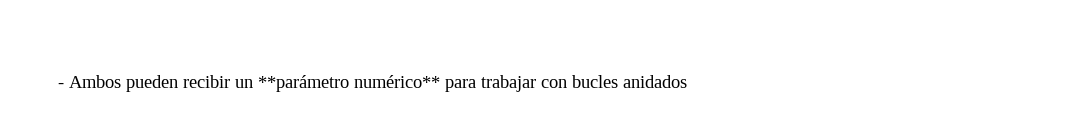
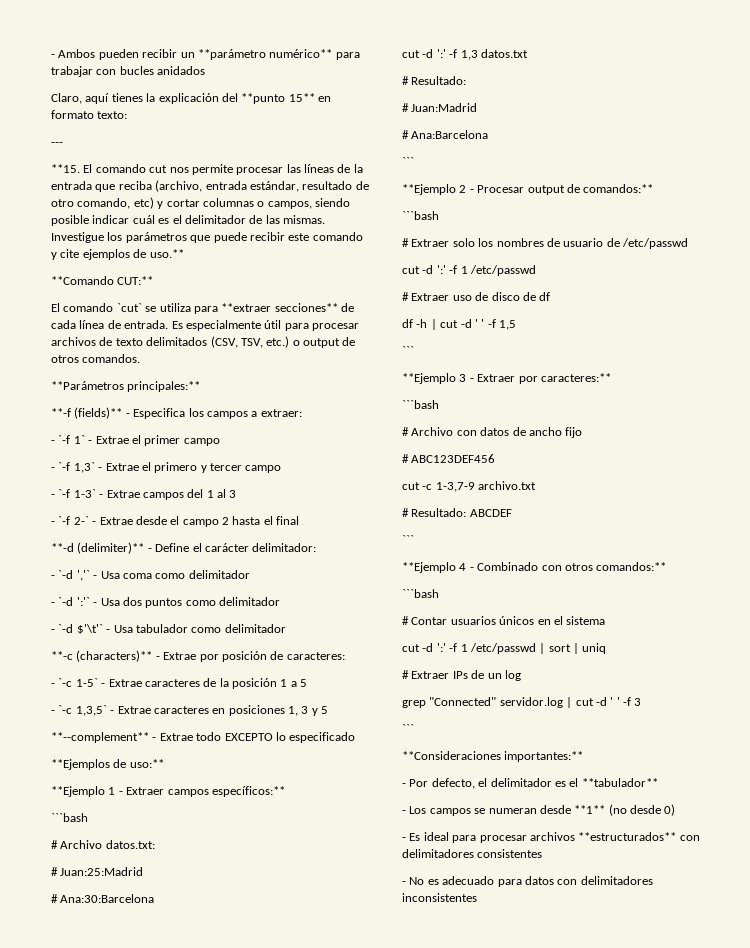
(687, 81) none -> [51,93,331,104] [51,110,128,119] [51,142,63,146] [51,164,363,175] [51,180,369,192] [51,197,350,209] [51,215,325,226] [51,232,363,243] [51,249,184,260] [51,276,154,285] [51,303,354,314] [51,320,359,331] [51,336,356,348] [51,354,141,363] [51,381,201,392] [51,407,302,419] [51,435,220,446] [51,462,282,473] [51,489,237,500] [51,516,300,527] [51,542,317,554] [51,570,250,581] [51,597,280,608] [51,624,286,634] [51,650,345,662] [51,678,308,689] [51,705,329,716] [51,732,356,743] [51,759,164,770] [51,786,285,797] [51,813,88,822] [51,840,155,849] [51,867,144,876] [51,894,155,903] [402,49,528,60] [402,76,467,85] [402,103,478,112] [402,130,489,139] [402,157,414,166] [402,184,654,195] [402,211,439,220] [402,238,688,249] [402,265,536,276] [402,292,551,301] [402,319,516,330] [402,346,414,355] [402,373,611,384] [402,400,439,409] [402,427,583,438] [402,454,496,463] [402,481,537,492] [402,508,512,517] [402,535,414,544] [402,562,667,573] [402,589,439,598] [402,616,606,625] [402,643,607,654] [402,670,521,681] [402,697,642,708] [402,724,414,733] [402,751,584,762] [402,778,658,789] [402,804,676,816] [402,832,700,843] [402,849,543,858] [402,876,653,887] [402,893,477,902] // Claro, aquí tienes la explicación del **punto 15** en formato texto: // --- // **15. El comando cut nos permite procesar las líneas de la entrada que reciba (archivo, entrada estándar, resultado de otro comando, etc) y cortar columnas o campos, siendo posible indicar cuál es el delimitador de las mismas. Investigue los parámetros que puede recibir este comando y cite ejemplos de uso.** // **Comando CUT:** // El comando `cut` se utiliza para **extraer secciones** de cada línea de entrada. Es especialmente útil para procesar archivos de texto delimitados (CSV, TSV, etc.) o output de otros comandos. // **Parámetros principales:** // **-f (fields)** - Especifica los campos a extraer: // - `-f 1` - Extrae el primer campo // - `-f 1,3` - Extrae el primero y tercer campo // - `-f 1-3` - Extrae campos del 1 al 3 // - `-f 2-` - Extrae desde el campo 2 hasta el final // **-d (delimiter)** - Define el carácter delimitador: // - `-d ','` - Usa coma como delimitador // - `-d ':'` - Usa dos puntos como delimitador // - `-d $'\t'` - Usa tabulador como delimitador // **-c (characters)** - Extrae por posición de caracteres: // - `-c 1-5` - Extrae caracteres de la posición 1 a 5 // - `-c 1,3,5` - Extrae caracteres en posiciones 1, 3 y 5 // **--complement** - Extrae todo EXCEPTO lo especificado // **Ejemplos de uso:** // **Ejemplo 1 - Extraer campos específicos:** // ```bash // # Archivo datos.txt: // # Juan:25:Madrid // # Ana:30:Barcelona // cut -d ':' -f 1,3 datos.txt // # Resultado: // # Juan:Madrid // # Ana:Barcelona // ``` // **Ejemplo 2 - Procesar output de comandos:** // ```bash // # Extraer solo los nombres de usuario de /etc/passwd // cut -d ':' -f 1 /etc/passwd // # Extraer uso de disco de df // df -h | cut -d ' ' -f 1,5 // ``` // **Ejemplo 3 - Extraer por caracteres:** // ```bash // # Archivo con datos de ancho fijo // # ABC123DEF456 // cut -c 1-3,7-9 archivo.txt // # Resultado: ABCDEF // ``` // **Ejemplo 4 - Combinado con otros comandos:** // ```bash // # Contar usuarios únicos en el sistema // cut -d ':' -f 1 /etc/passwd | sort | uniq // # Extraer IPs de un log // grep "Connected" servidor.log | cut -d ' ' -f 3 // ``` // **Consideraciones importantes:** // - Por defecto, el delimitador es el **tabulador** // - Los campos se numeran desde **1** (no desde 0) // - Es ideal para procesar archivos **estructurados** con delimitadores consistentes // - No es adecuado para datos con delimitadores inconsistentes

